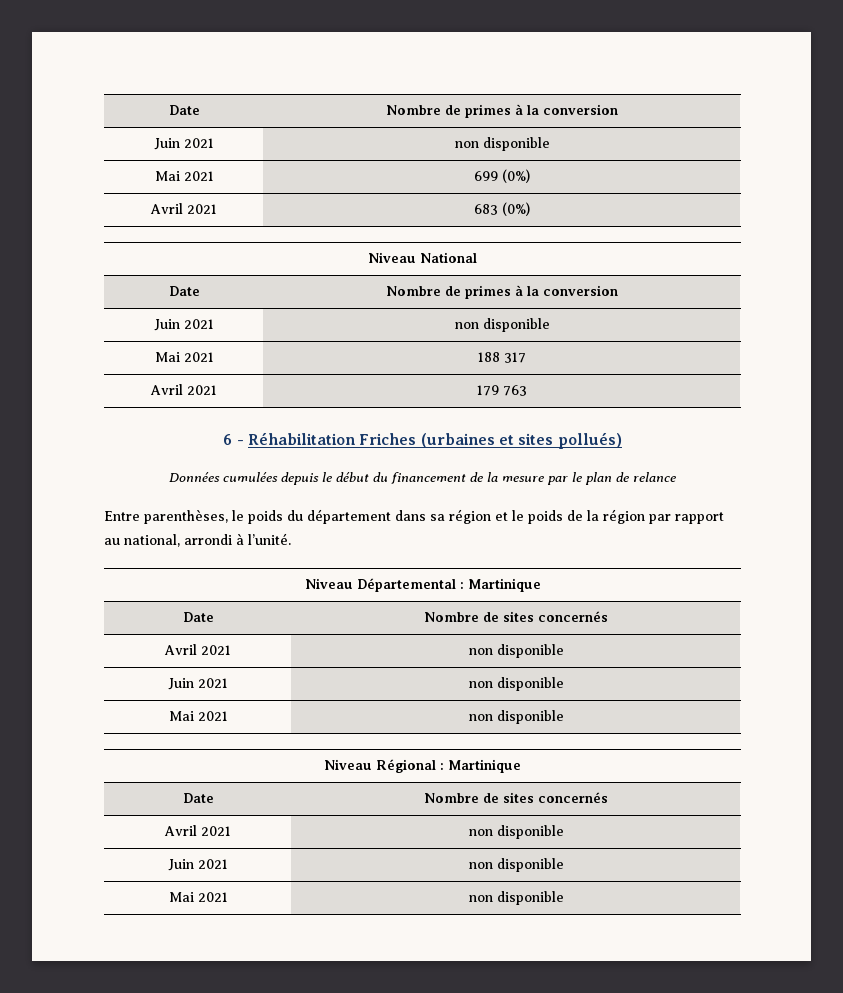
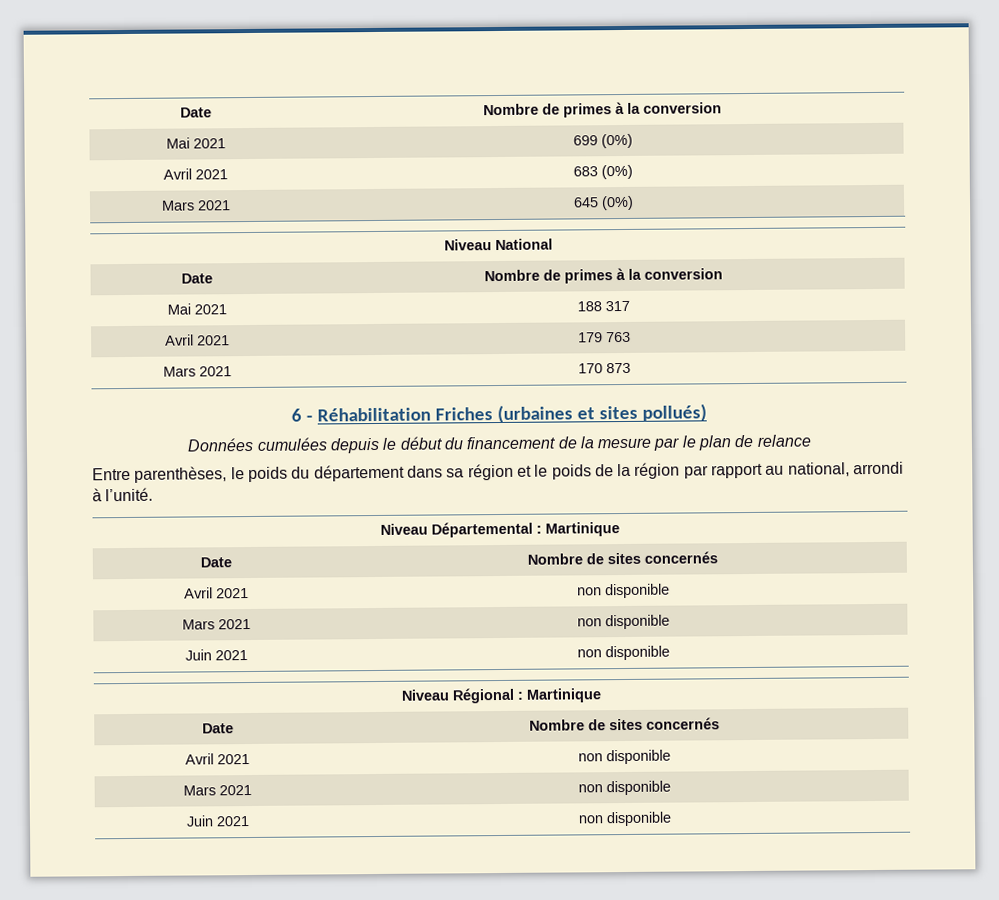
[168,105,200,115] [385,104,618,118] [154,138,214,150] [454,137,550,151] Date | Nombre de primes à la conversion // Juin 2021 | non disponible -> [179,107,212,118] [483,101,722,118] Date | Nombre de primes à la conversion
(530, 209) none -> [161,200,231,211] [572,195,634,211] // Mars 2021 | 645 (0%)
[154,319,214,331] [454,318,550,332] // Juin 2021 | non disponible -> (723, 274) none
(527, 390) none -> [163,366,232,377] [578,362,631,374] // Mars 2021 | 170 873
[168,678,228,690] [468,677,564,691] [168,711,194,721] Juin 2021 | non disponible // Mai -> [182,619,251,630] [577,614,670,630] [185,649,212,661] Mars 2021 | non disponible // Juin
[168,859,228,871] [468,858,564,872] [168,892,228,902] [468,891,564,905] // Juin 2021 | non disponible // Mai 2021 | non disponible -> [183,785,252,796] [578,780,671,796] [186,815,250,827] [578,811,672,827] // Mars 2021 | non disponible // Juin 2021 | non disponible

